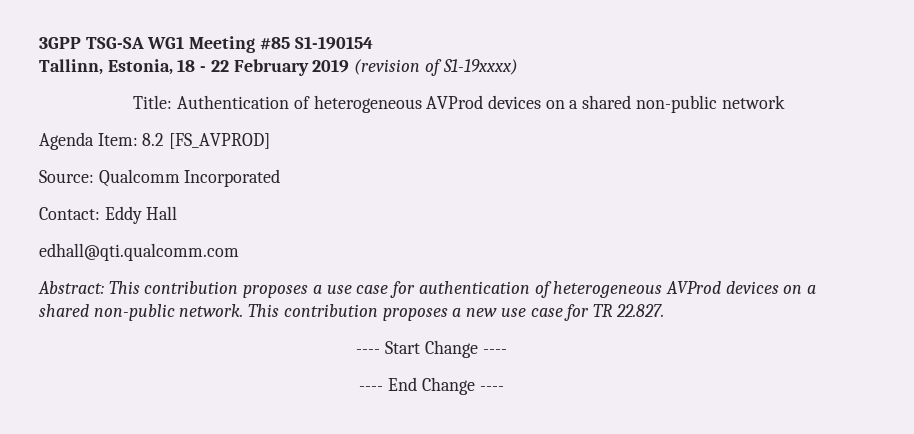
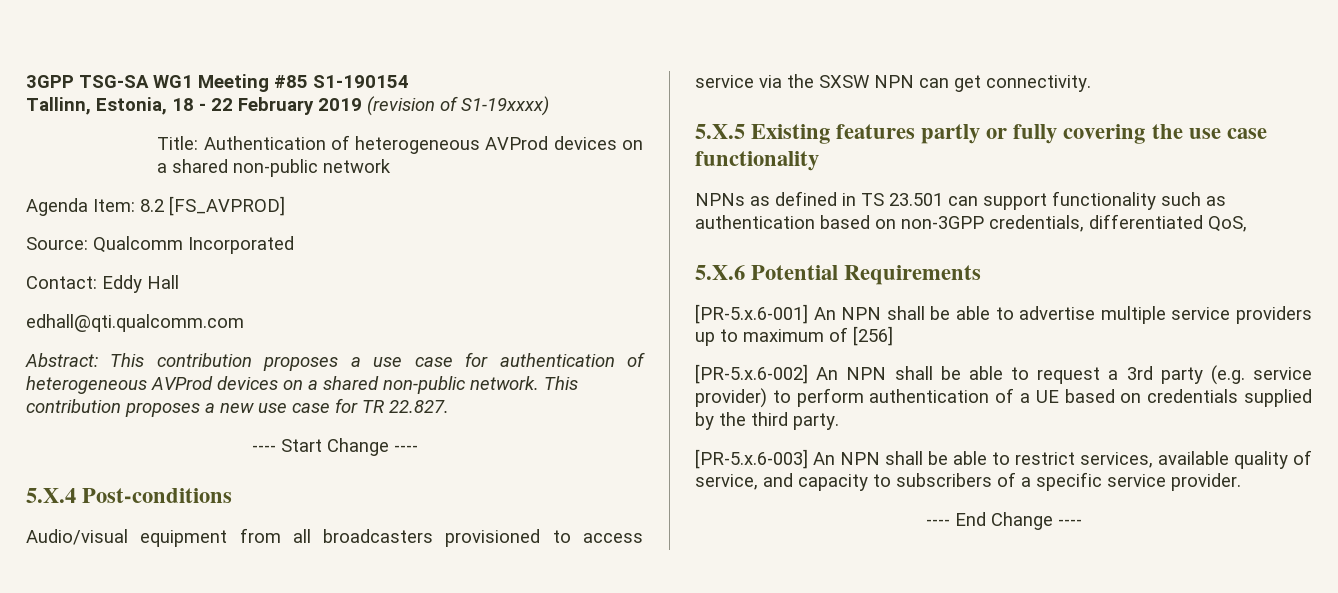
(507, 351) none -> [26,488,233,503] [26,528,643,547] [695,74,1091,92] [695,124,1267,144] [695,151,819,171] [695,191,1226,210] [695,214,1247,232] [695,265,982,285] [695,304,1312,324] [695,326,893,346] [695,364,1312,385] [695,388,1312,408] [695,412,839,430] [695,449,1312,469] [695,472,1241,491] // 5.X.4 Post-conditions // Audio/visual equipment from all broadcasters provisioned to access service via the SXSW NPN can get connectivity. // 5.X.5 Existing features partly or fully covering the use case functionality // NPNs as defined in TS 23.501 can support functionality such as authentication based on non-3GPP credentials, differentiated QoS, // 5.X.6 Potential Requirements // [PR-5.x.6-001] An NPN shall be able to advertise multiple service providers up to maximum of [256] // [PR-5.x.6-002] An NPN shall be able to request a 3rd party (e.g. service provider) to perform authentication of a UE based on credentials supplied by the third party. // [PR-5.x.6-003] An NPN shall be able to restrict services, available quality of service, and capacity to subscribers of a specific service provider.

